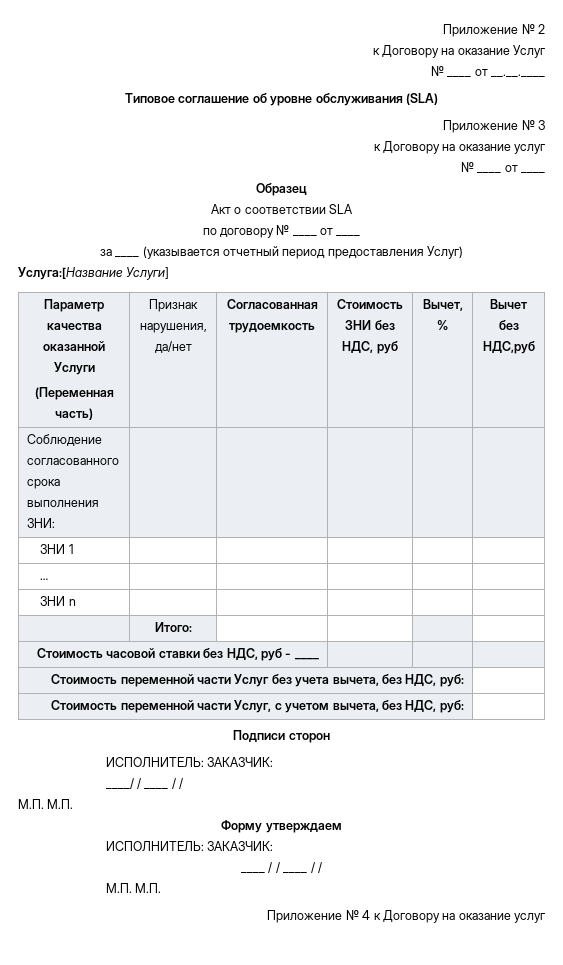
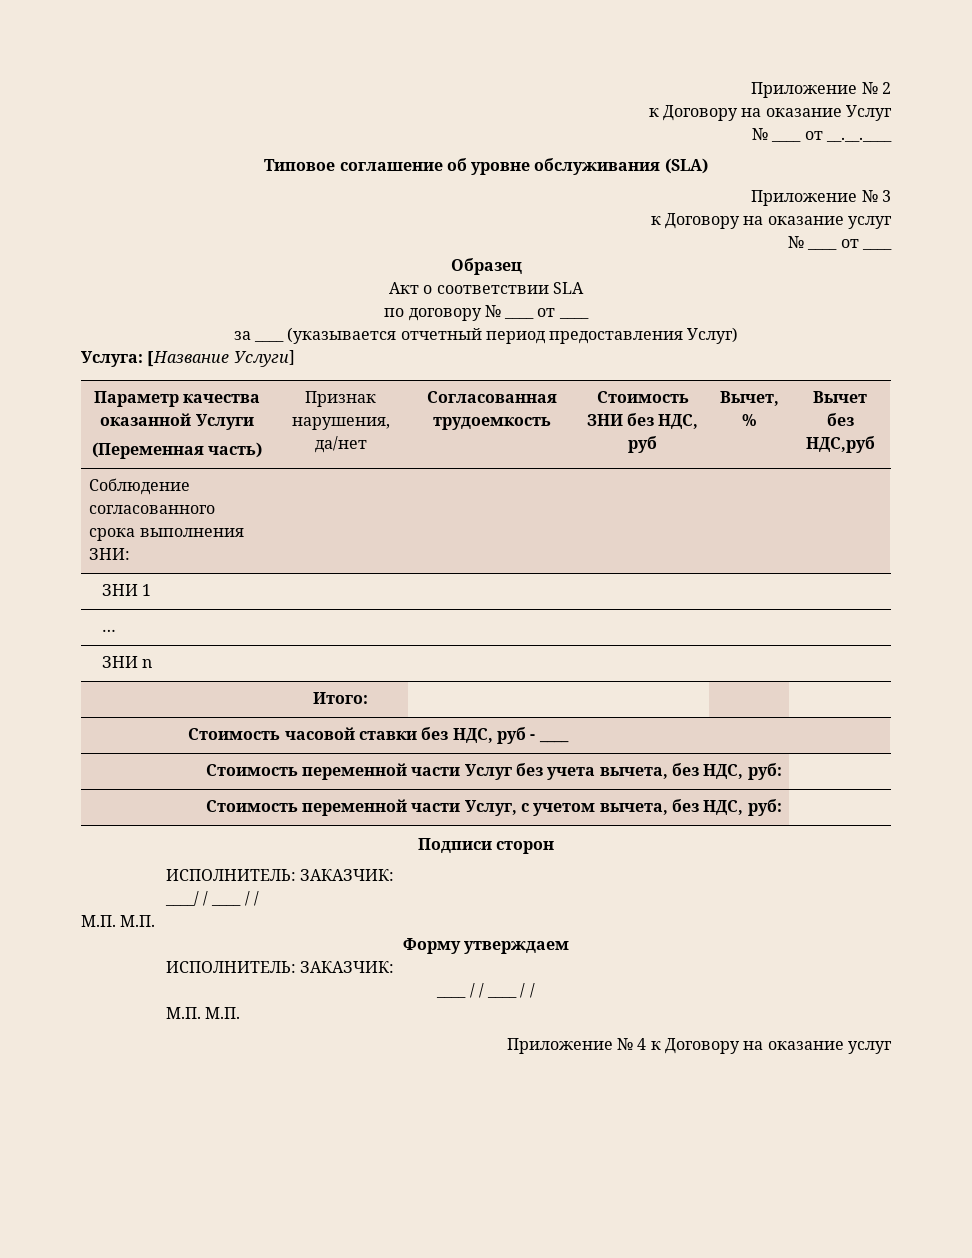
[18,267,123,280] Услуга:[Название -> [81,351,230,367] Услуга: [Название

